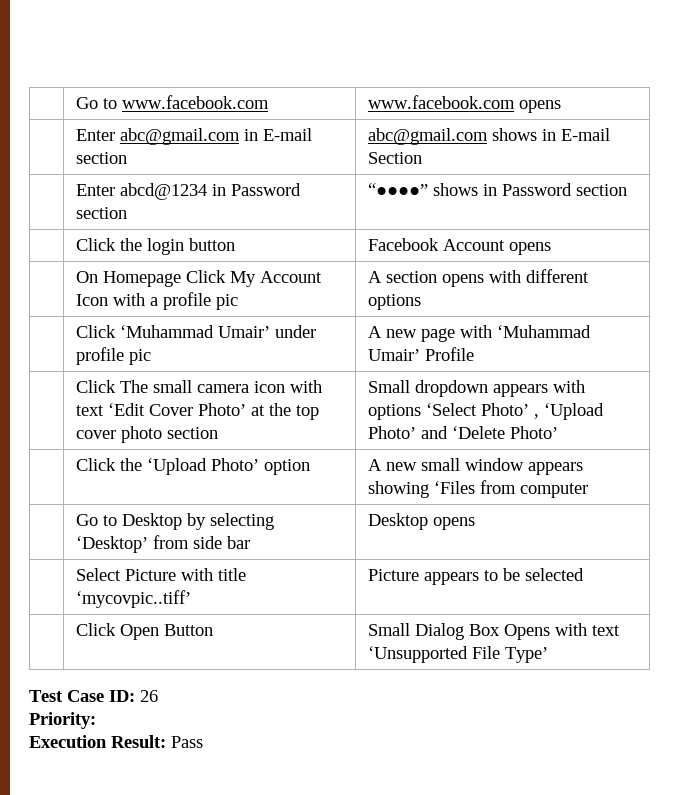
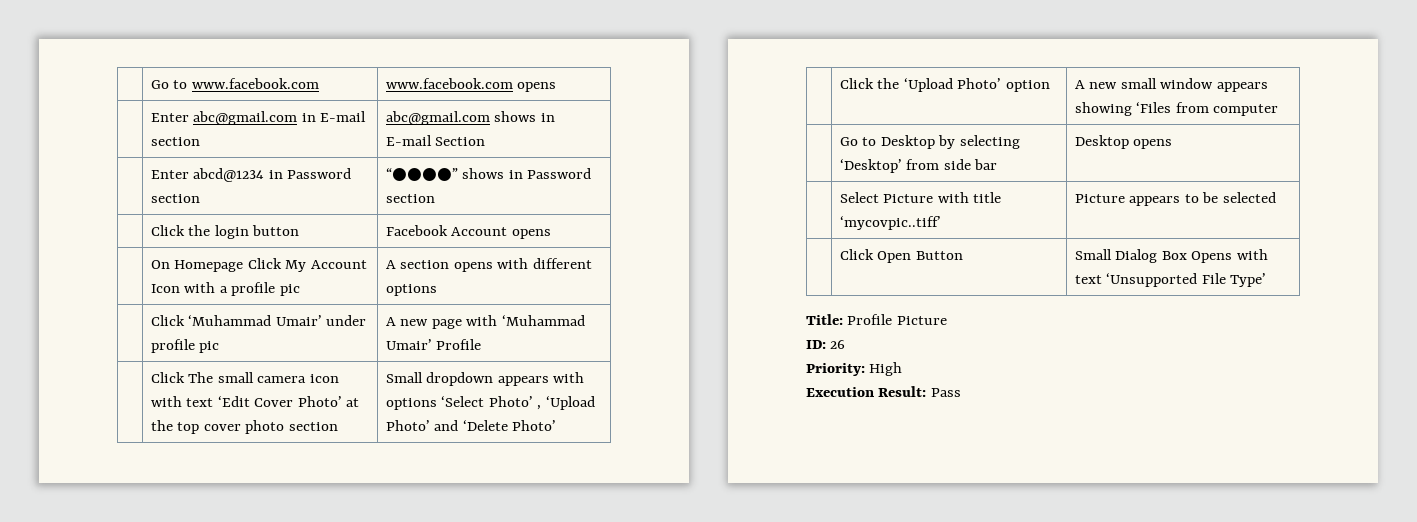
[29,690,104,702] Test Case -> [806,314,947,325] Title: Profile Picture //
(96, 720) none -> [869,362,903,376] High

